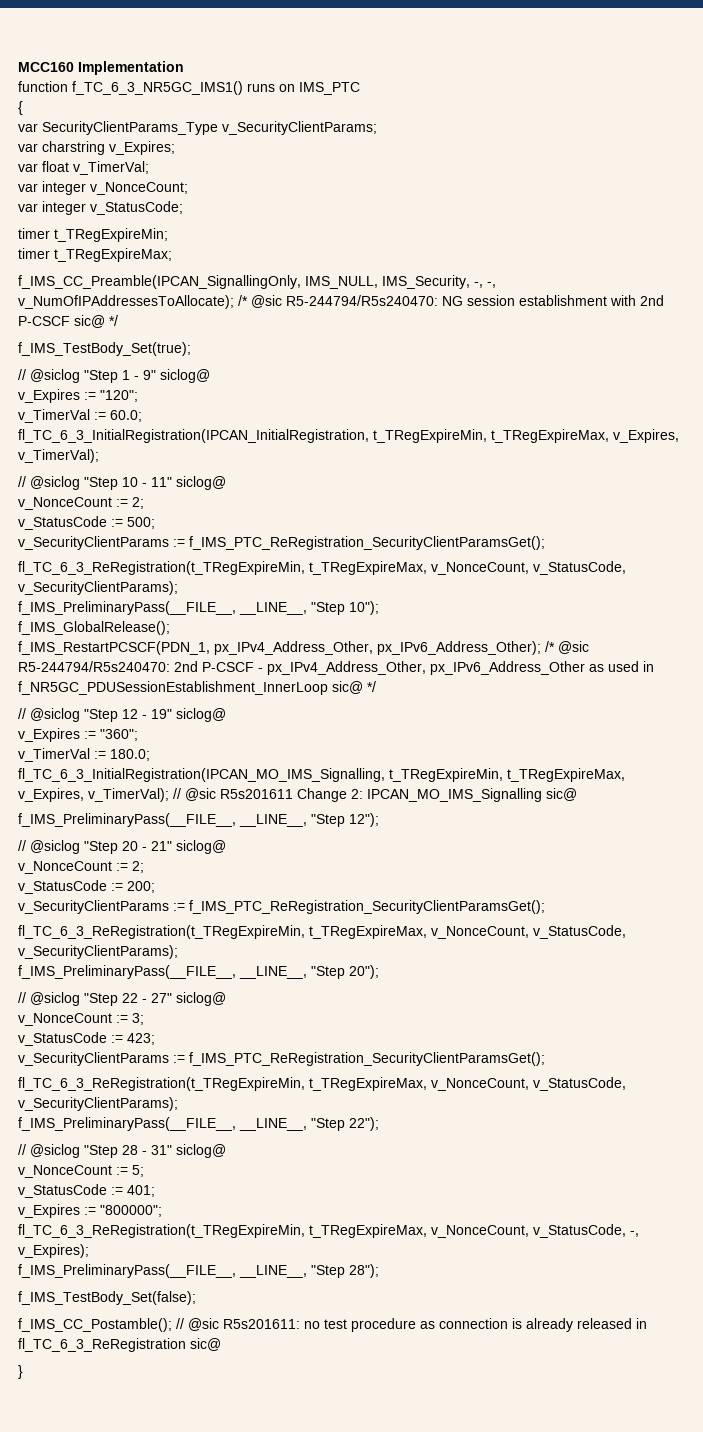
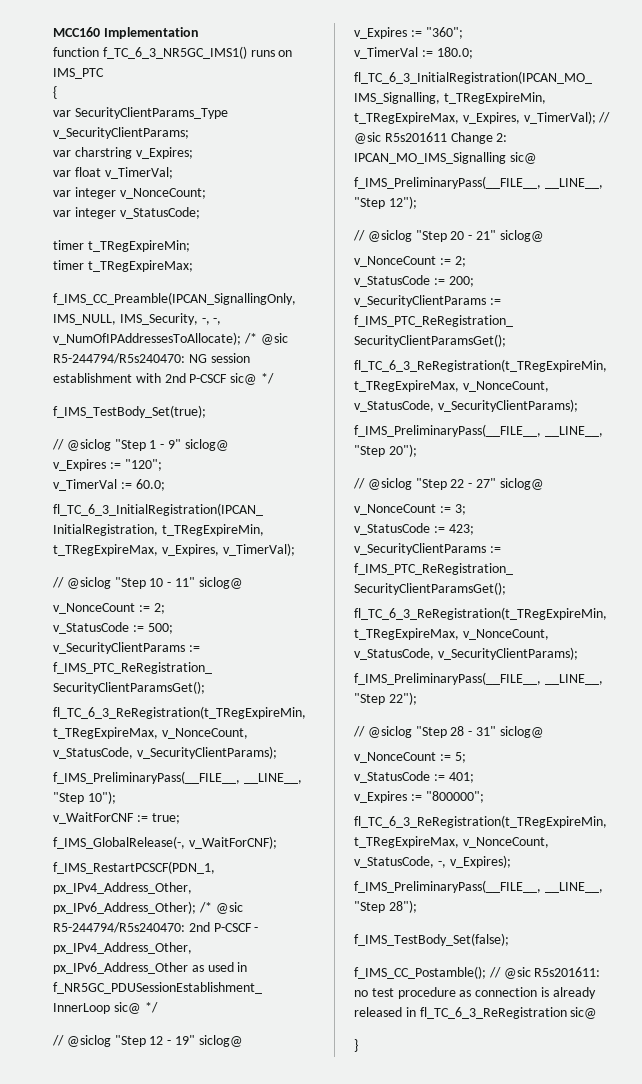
[18,621,170,635] f_IMS_GlobalRelease(); -> [53,812,180,824] [53,836,277,849] v_WaitForCNF := true; // f_IMS_GlobalRelease(-, v_WaitForCNF);

